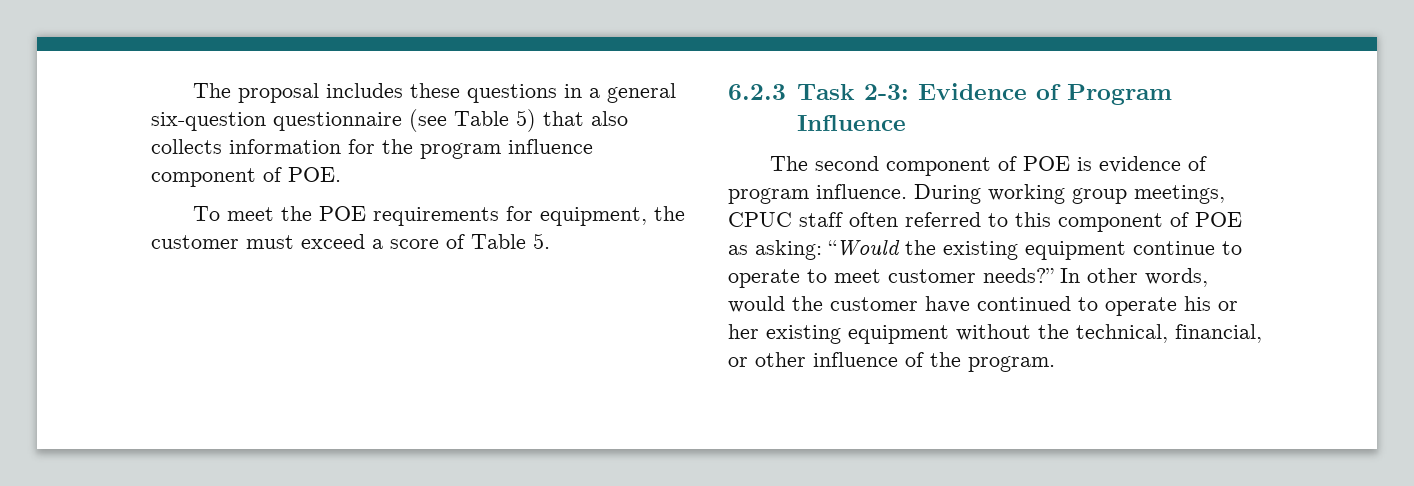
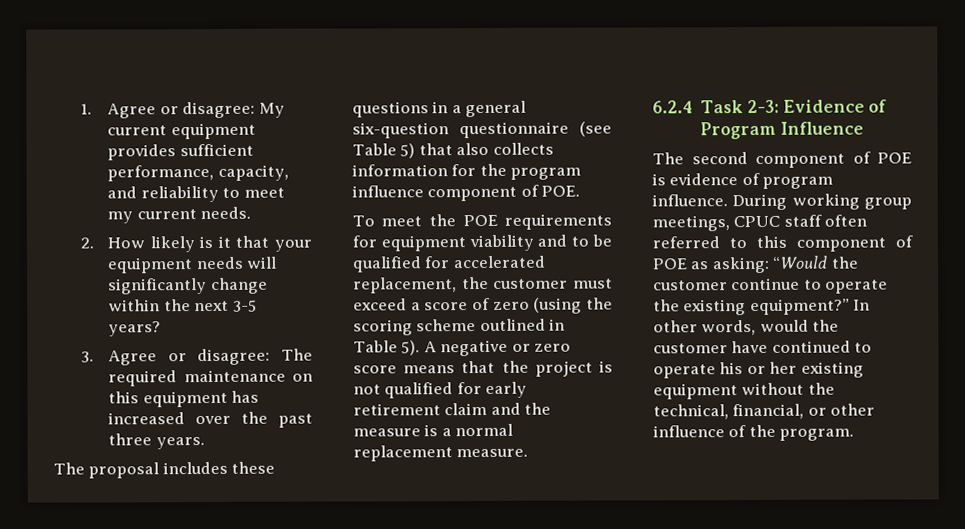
(192, 90) none -> [79,101,285,119] [107,122,256,140] [107,143,254,161] [107,164,289,182] [107,185,285,203] [107,206,252,224] [79,235,312,253] [107,256,278,274] [108,277,268,295] [108,299,257,312] [108,321,162,337] [80,348,313,366] [108,369,313,387] [108,390,260,408] [108,411,313,428] [108,433,205,450] 1. Agree or disagree: My current equipment provides sufficient performance, capacity, and reliability to meet my current needs. // 2. How likely is it that your equipment needs will significantly change within the next 3-5 years? // 3. Agree or disagree: The required maintenance on this equipment has increased over the past three years. //
[539,207,647,226] equipment, -> [380,234,612,252] [352,255,546,273] [353,277,457,294] equipment viability and to be qualified for accelerated replacement,
[471,233,550,249] [728,84,786,100] Table 5. // 6.2.3 -> [492,297,613,314] [353,318,566,336] [353,339,572,357] [353,360,613,377] [353,381,528,399] [353,402,552,416] [353,423,514,437] [353,445,529,462] [652,100,693,114] zero (using the scoring scheme outlined in Table 5). A negative or zero score means that the project is not qualified for early retirement claim and the measure is a normal replacement measure. // 6.2.4
[943,241,1126,260] existing equipment -> [653,280,728,291] customer
[807,268,1054,283] to meet customer needs?” -> [653,298,850,316] the existing equipment?”

